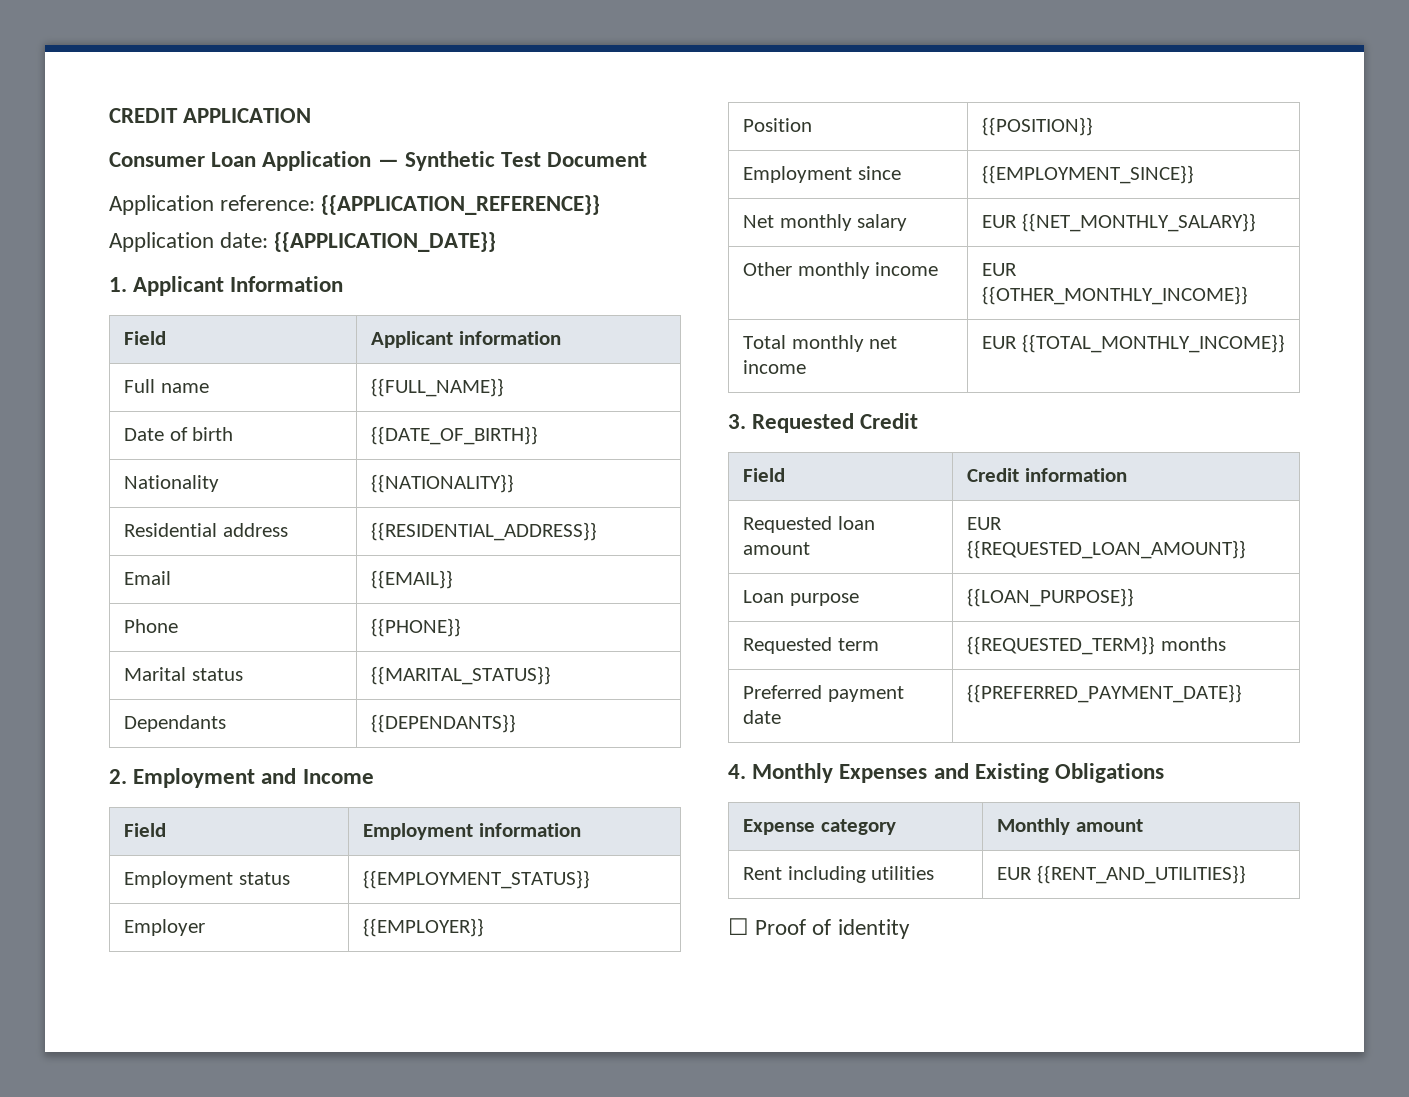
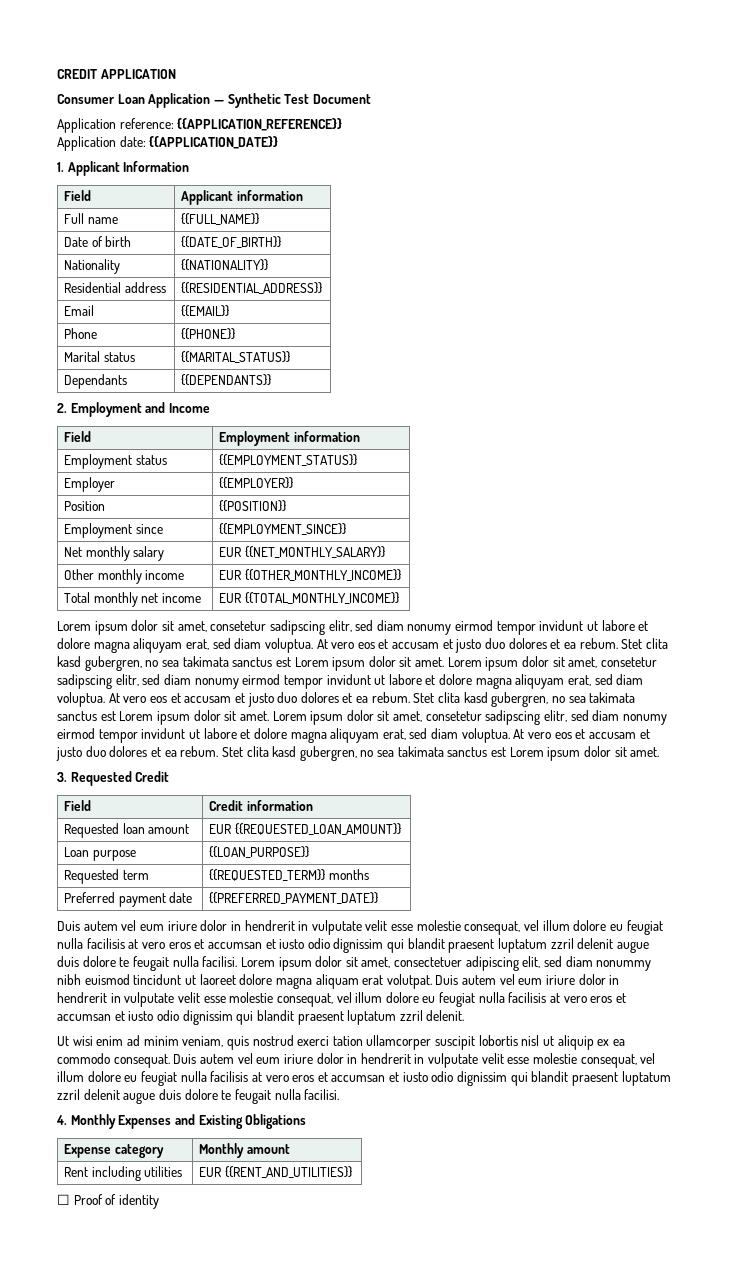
(1285, 343) none -> [57,620,649,635] [57,638,668,653] [57,656,657,671] [57,674,644,689] [57,692,636,707] [57,710,667,725] [57,728,650,743] [56,746,660,761] // Lorem ipsum dolor sit amet, consetetur sadipscing elitr, sed diam nonumy eirmod tempor invidunt ut labore et dolore magna aliquyam erat, sed diam voluptua. At vero eos et accusam et justo duo dolores et ea rebum. Stet clita kasd gubergren, no sea takimata sanctus est Lorem ipsum dolor sit amet. Lorem ipsum dolor sit amet, consetetur sadipscing elitr, sed diam nonumy eirmod tempor invidunt ut labore et dolore magna aliquyam erat, sed diam voluptua. At vero eos et accusam et justo duo dolores et ea rebum. Stet clita kasd gubergren, no sea takimata sanctus est Lorem ipsum dolor sit amet. Lorem ipsum dolor sit amet, consetetur sadipscing elitr, sed diam nonumy eirmod tempor invidunt ut labore et dolore magna aliquyam erat, sed diam voluptua. At vero eos et accusam et justo duo dolores et ea rebum. Stet clita kasd gubergren, no sea takimata sanctus est Lorem ipsum dolor sit amet.
(1243, 693) none -> [57,920,663,935] [57,938,649,953] [57,956,652,971] [57,974,620,989] [57,992,626,1007] [57,1010,465,1025] [57,1035,625,1050] [57,1053,656,1068] [57,1071,671,1086] [57,1089,340,1104] // Duis autem vel eum iriure dolor in hendrerit in vulputate velit esse molestie consequat, vel illum dolore eu feugiat nulla facilisis at vero eros et accumsan et iusto odio dignissim qui blandit praesent luptatum zzril delenit augue duis dolore te feugait nulla facilisi. Lorem ipsum dolor sit amet, consectetuer adipiscing elit, sed diam nonummy nibh euismod tincidunt ut laoreet dolore magna aliquam erat volutpat. Duis autem vel eum iriure dolor in hendrerit in vulputate velit esse molestie consequat, vel illum dolore eu feugiat nulla facilisis at vero eros et accumsan et iusto odio dignissim qui blandit praesent luptatum zzril delenit. // Ut wisi enim ad minim veniam, quis nostrud exerci tation ullamcorper suscipit lobortis nisl ut aliquip ex ea commodo consequat. Duis autem vel eum iriure dolor in hendrerit in vulputate velit esse molestie consequat, vel illum dolore eu feugiat nulla facilisis at vero eros et accumsan et iusto odio dignissim qui blandit praesent luptatum zzril delenit augue duis dolore te feugait nulla facilisi.

